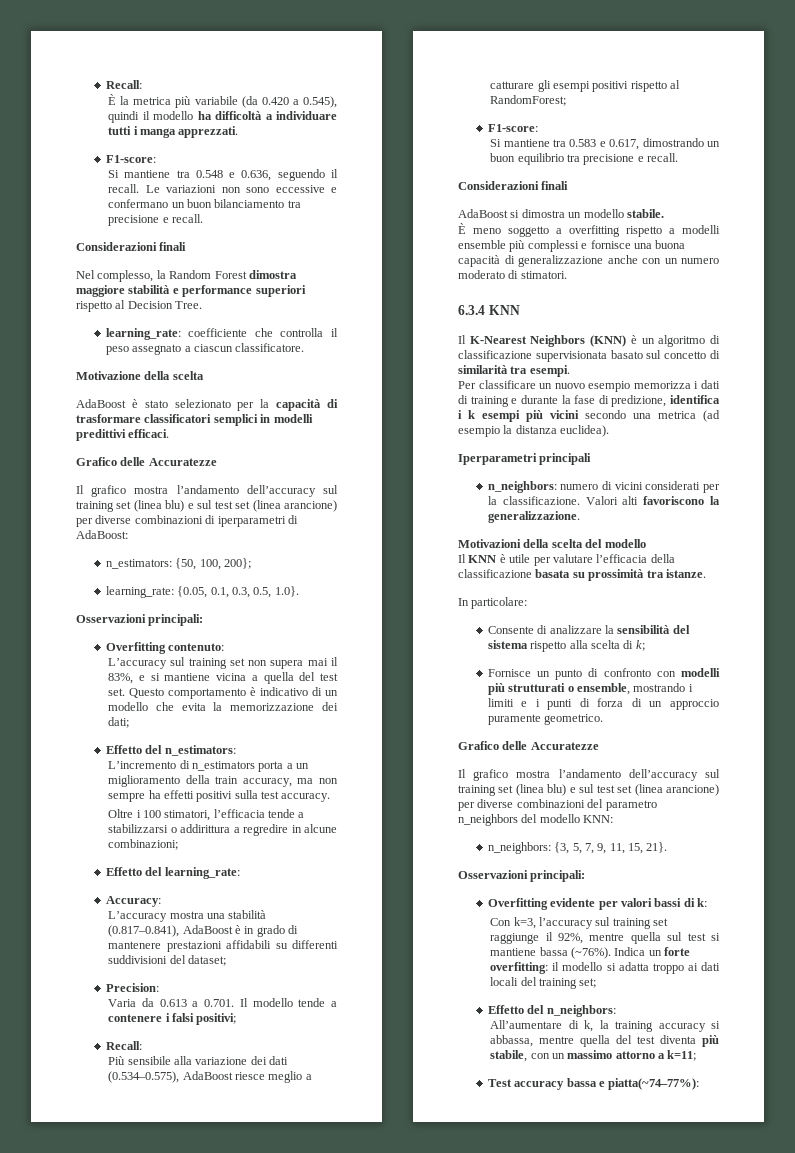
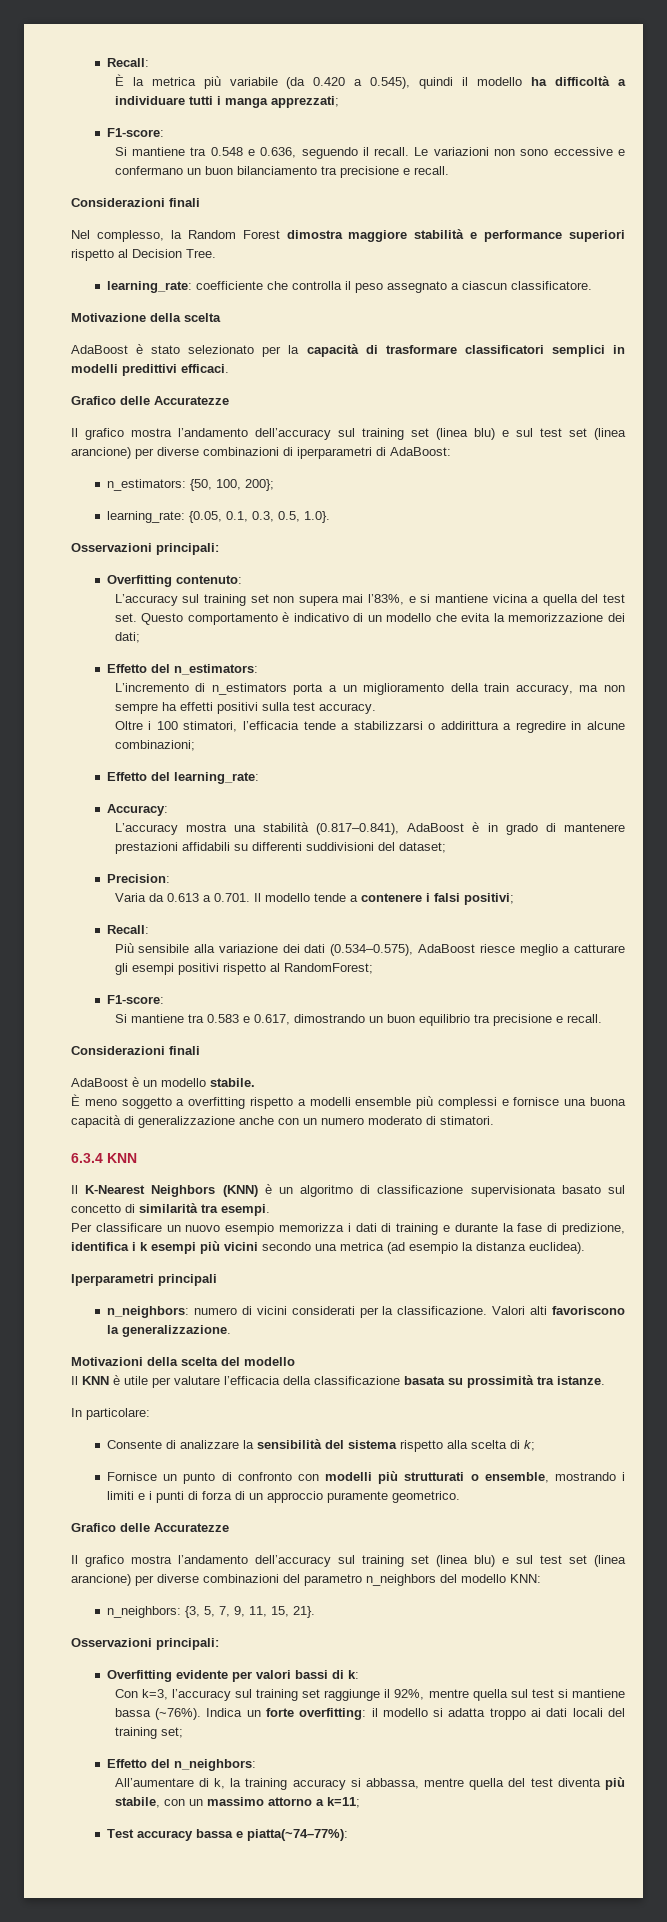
[178,126,239,138] apprezzati. -> [270,96,339,108] apprezzati;
[330,657,338,666] [108,673,134,684] il 83%, -> [368,594,405,605] l’83%,
[510,209,565,218] si dimostra -> [132,1077,139,1087] è

